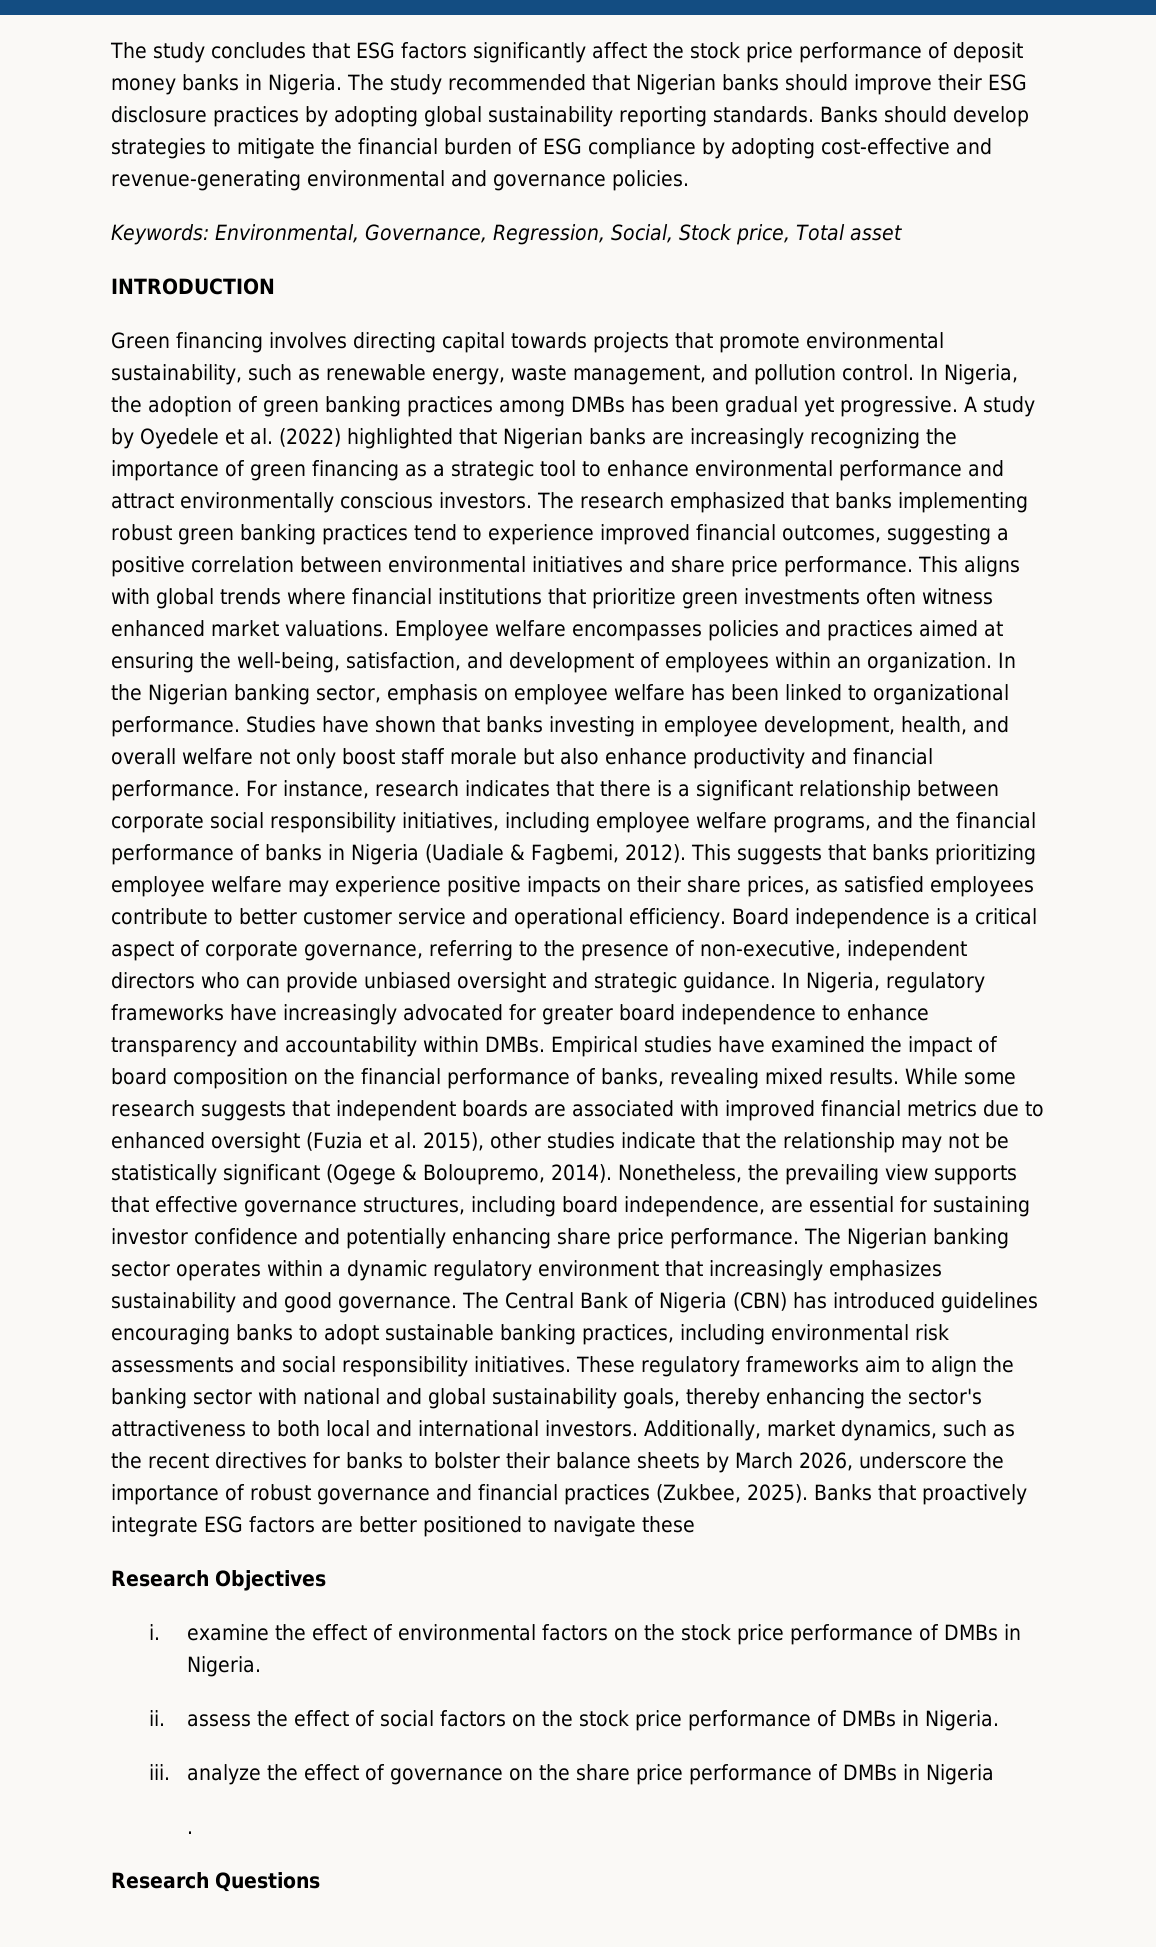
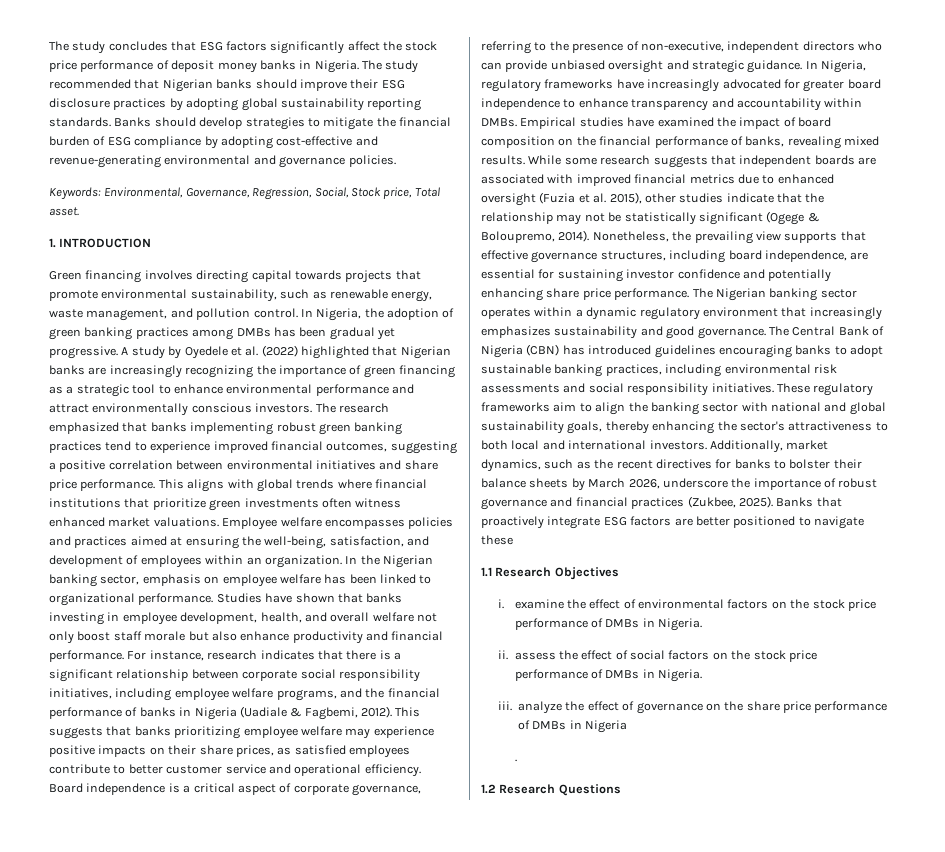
[849,225,902,241] asset // -> [49,207,79,216] [49,238,56,248] asset. // 1.
(695, 1524) none -> [481,567,492,577] 1.1
(193, 1832) none -> [481,784,496,794] 1.2

